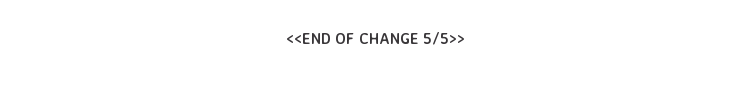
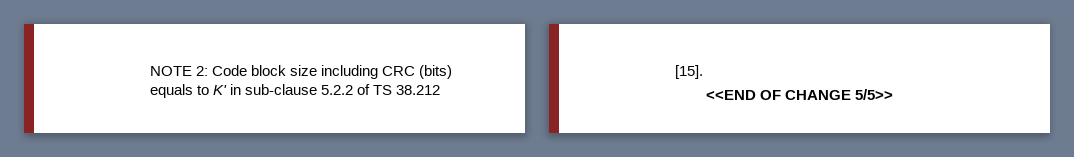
(286, 38) none -> [149,65,452,79] [149,84,441,98] [674,65,703,79] NOTE 2: Code block size including CRC (bits) equals to K' in sub-clause 5.2.2 of TS 38.212 [15]. //

